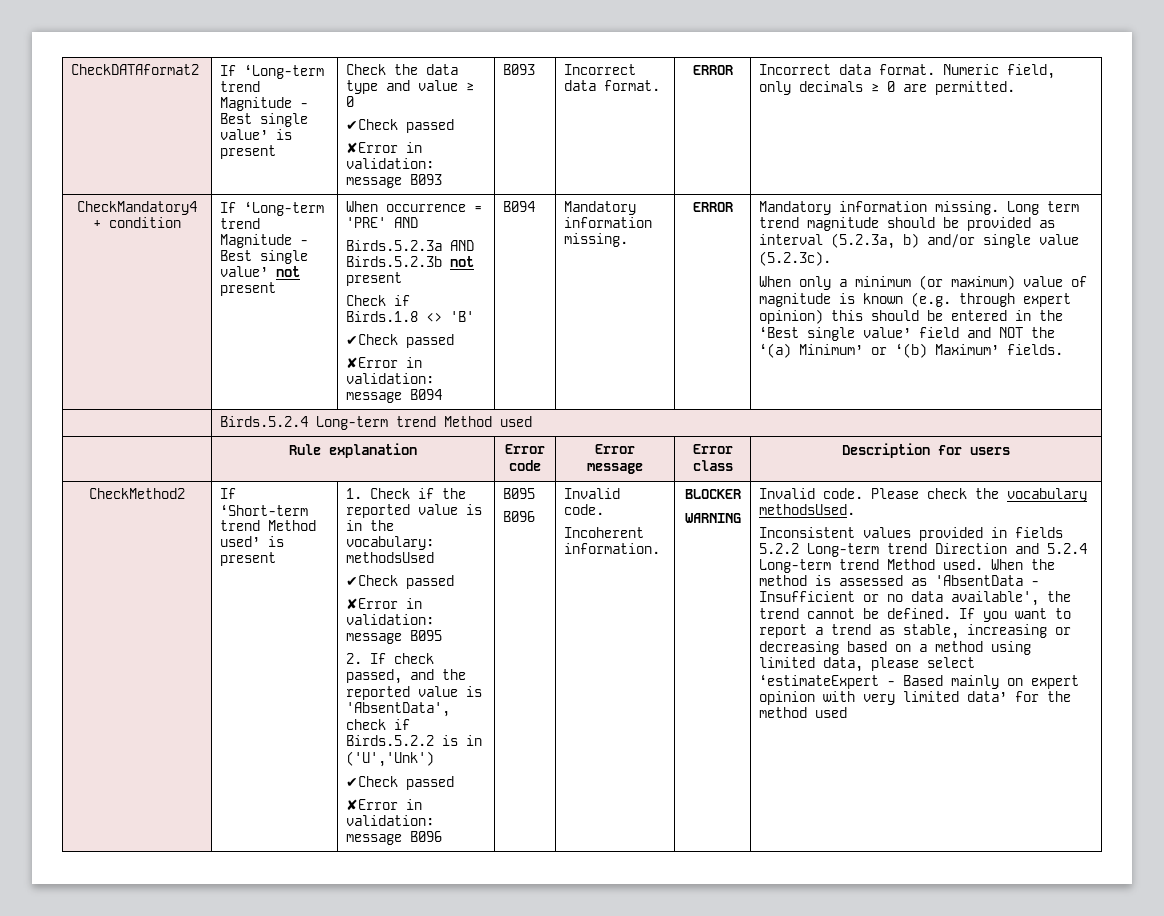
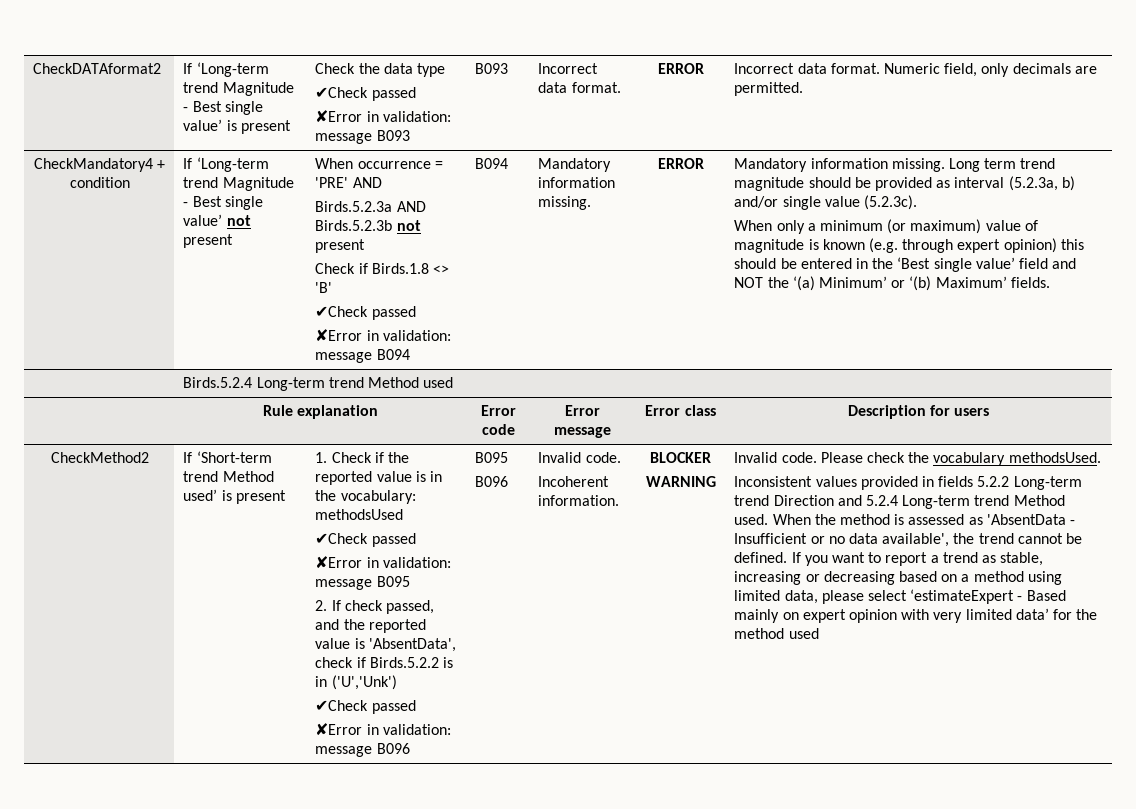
[386,80,475,91] [346,96,355,107] and value ≥ 0 -> (446, 70) none
[871,81,896,92] ≥ 0 -> (1071, 68) none

